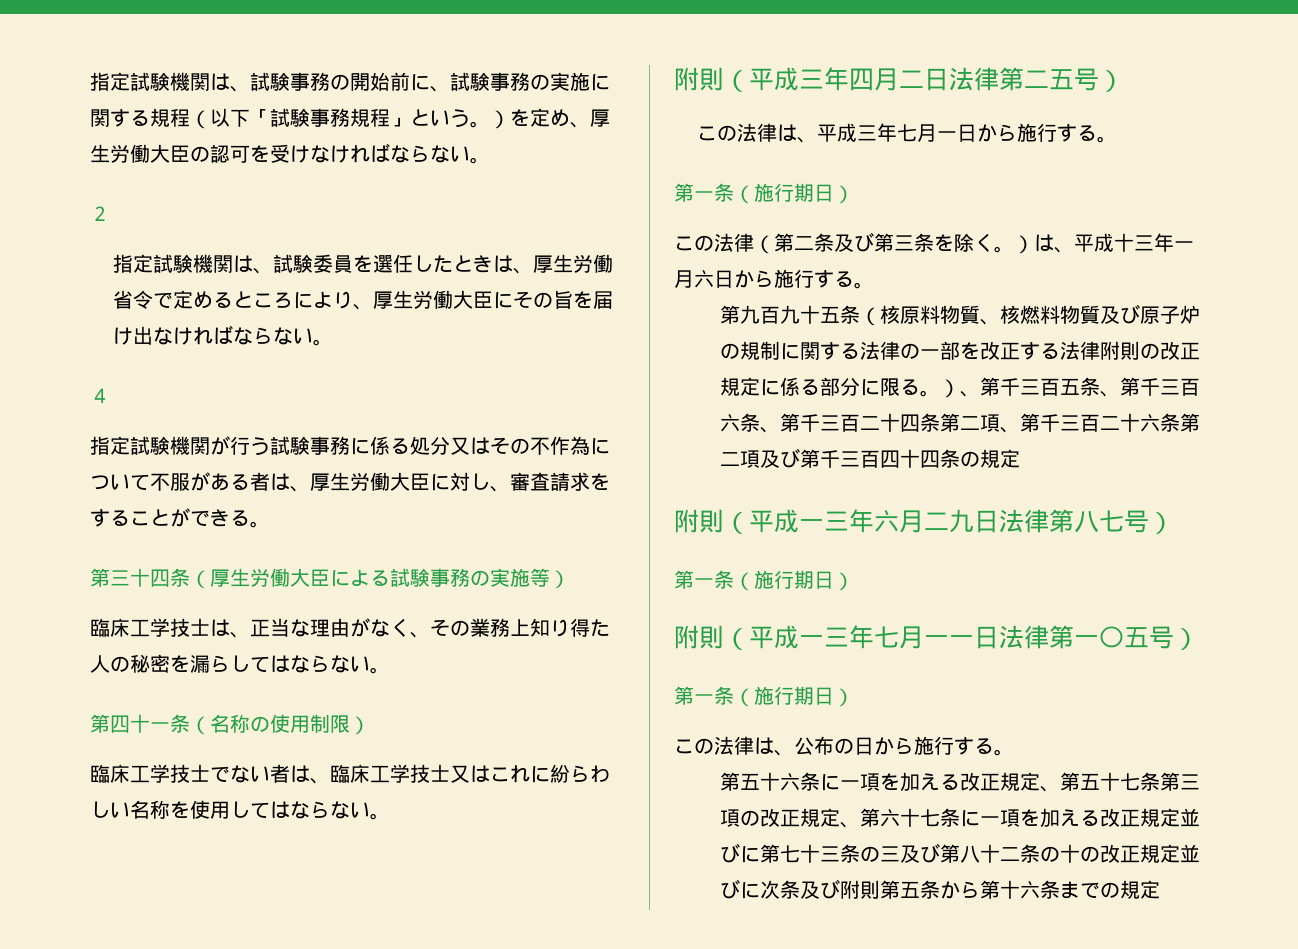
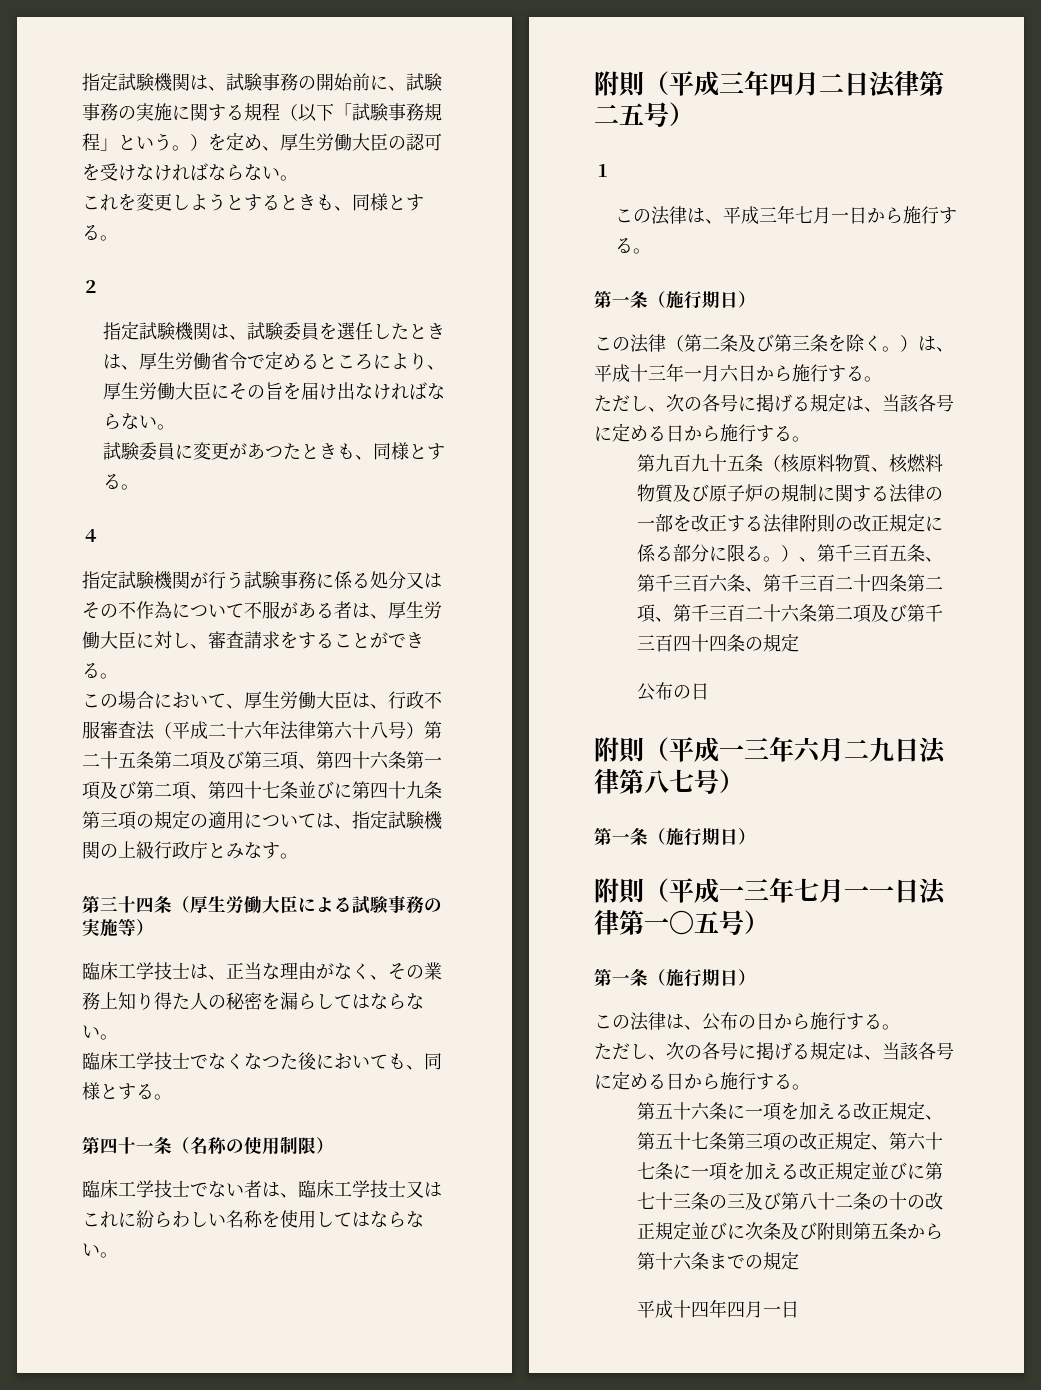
(490, 160) none -> [82,193,424,211] [82,225,118,241] // これを変更しようとするときも、同様とする。
(334, 342) none -> [103,442,446,461] [103,474,140,490] // 試験委員に変更があつたときも、同様とする。
(270, 524) none -> [82,691,442,709] [82,720,442,740] [82,751,442,770] [82,781,442,800] [82,810,443,830] [82,841,298,859] // この場合において、厚生労働大臣は、行政不服審査法（平成二十六年法律第六十八号）第二十五条第二項及び第三項、第四十六条第一項及び第二項、第四十七条並びに第四十九条第三項の規定の適用については、指定試験機関の上級行政庁とみなす。
(390, 670) none -> [82,1051,442,1070] [82,1082,172,1100] // 臨床工学技士でなくなつた後においても、同様とする。
(1124, 81) none -> [594,164,612,177] // １
(874, 285) none -> [594,393,954,413] [594,423,810,442] // ただし、次の各号に掲げる規定は、当該各号に定める日から施行する。
(1021, 458) none -> [636,682,709,701] // 公布の日
(1014, 752) none -> [594,1041,954,1061] [594,1071,810,1090] // ただし、次の各号に掲げる規定は、当該各号に定める日から施行する。
(1161, 889) none -> [636,1299,799,1318] // 平成十四年四月一日

